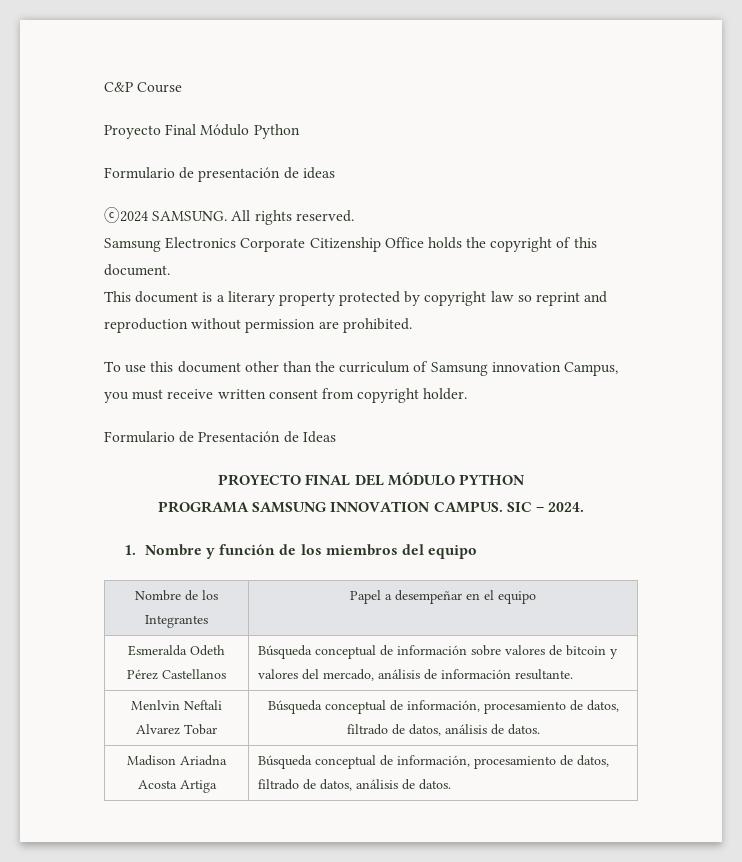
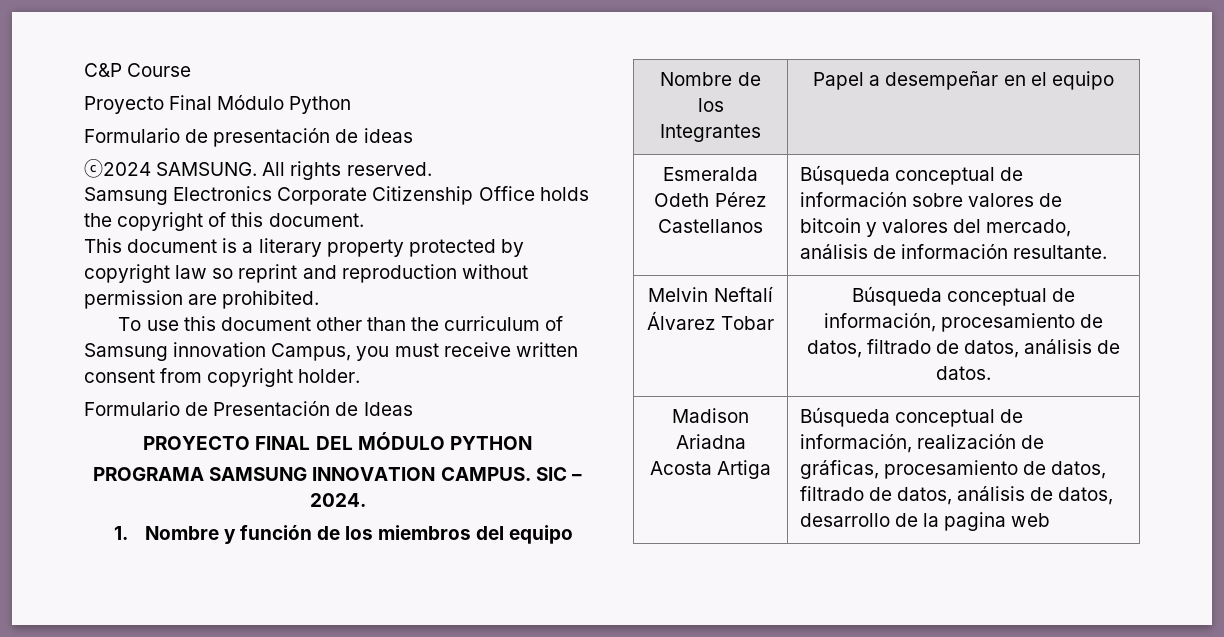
[131,700,222,710] [136,724,180,735] Menlvin Neftali Alvarez -> [648,286,773,302] [646,311,716,330] Melvin Neftalí Álvarez
[473,755,609,769] [257,779,451,791] procesamiento de datos, filtrado de datos, análisis de datos. -> [916,434,1044,449] [799,460,1107,479] [799,486,1114,505] [799,512,1051,531] realización de gráficas, procesamiento de datos, filtrado de datos, análisis de datos, desarrollo de la pagina web

